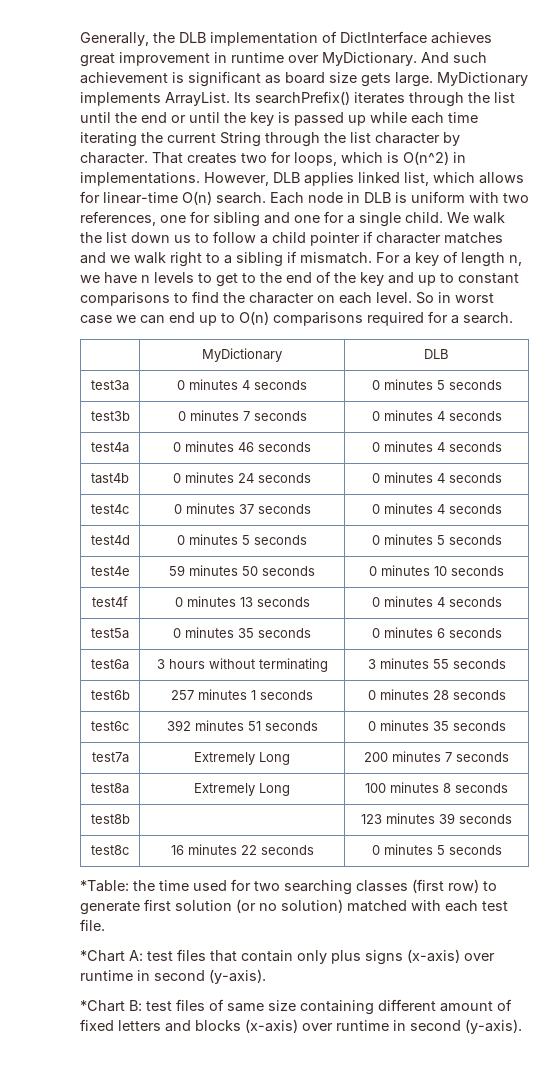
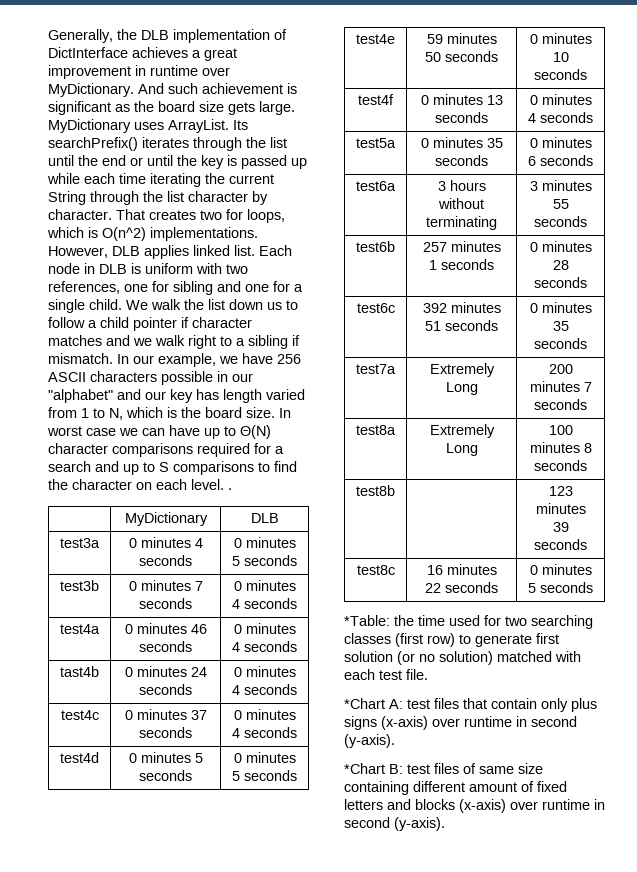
(492, 38) none -> [192,50,201,58] a
(281, 79) none -> [134,101,154,112] the
[80,92,161,106] implements -> [134,122,164,130] uses
[453,152,466,163] in -> (146, 234) none
[404,172,524,186] [80,191,266,205] list, which allows for linear-time O(n) search. -> [234,245,255,256] list.
[376,251,522,267] [80,271,384,287] For a key of length n, we have n levels to get to the end of the key -> [117,353,301,367] [48,371,253,385] [48,389,305,403] [48,407,291,420] [47,425,271,439] [48,443,284,457] [48,461,91,472] In our example, we have 256 ASCII characters possible in our "alphabet" and our key has length varied from 1 to N, which is the board size. In worst case we can have up to Θ(N) character comparisons required for a search
[458,273,519,284] constant -> [159,462,169,472] S
[416,292,494,304] [80,311,513,326] So in worst case we can end up to O(n) comparisons required for a search. -> [228,488,232,490] .

